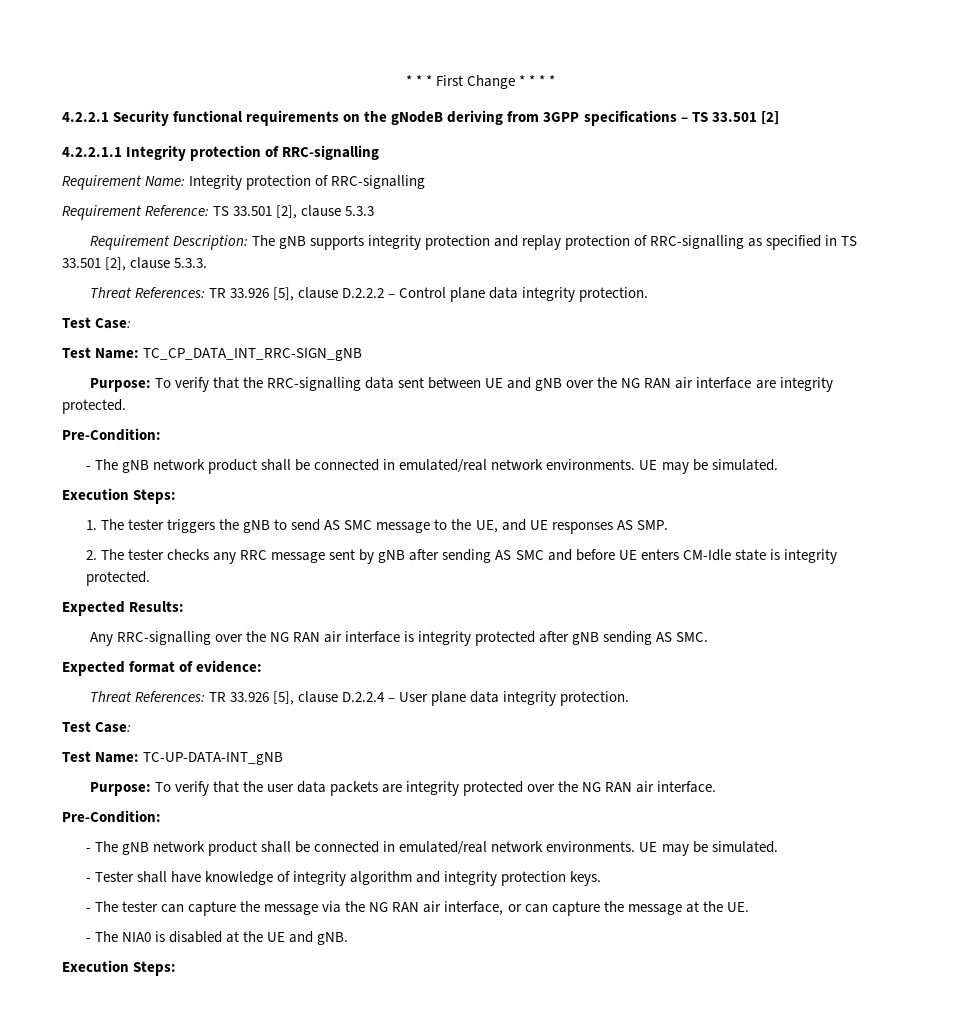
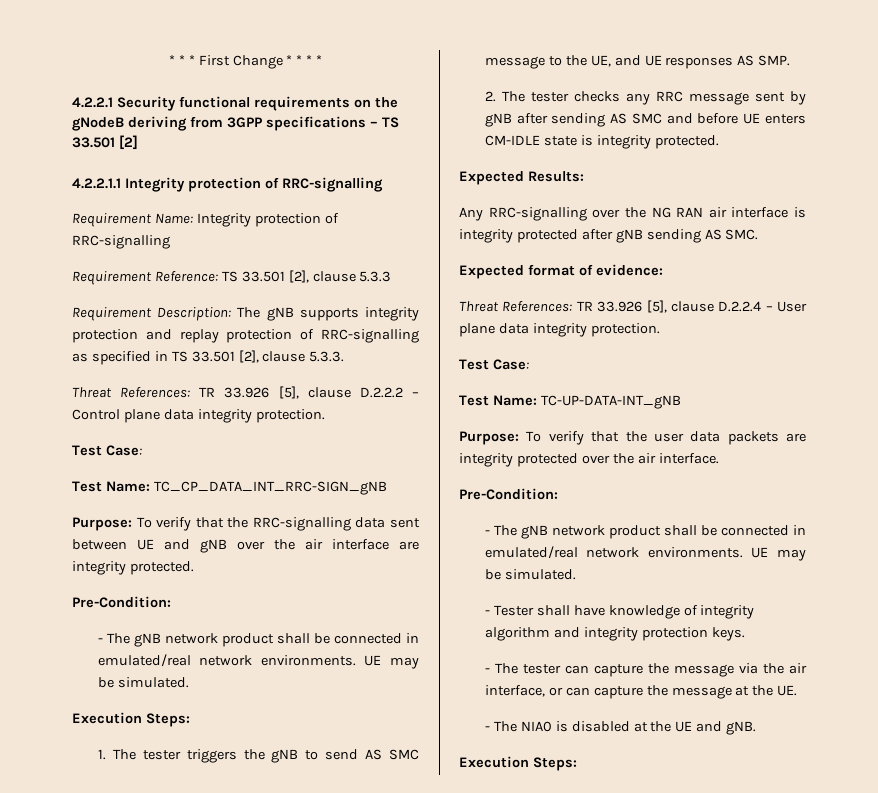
[621,378,672,388] NG RAN -> (295, 544) none
[682,549,731,561] CM-Idle -> [484,135,540,146] CM-IDLE
[582,782,633,792] NG RAN -> (634, 458) none
[369,902,420,912] NG RAN -> (784, 668) none

